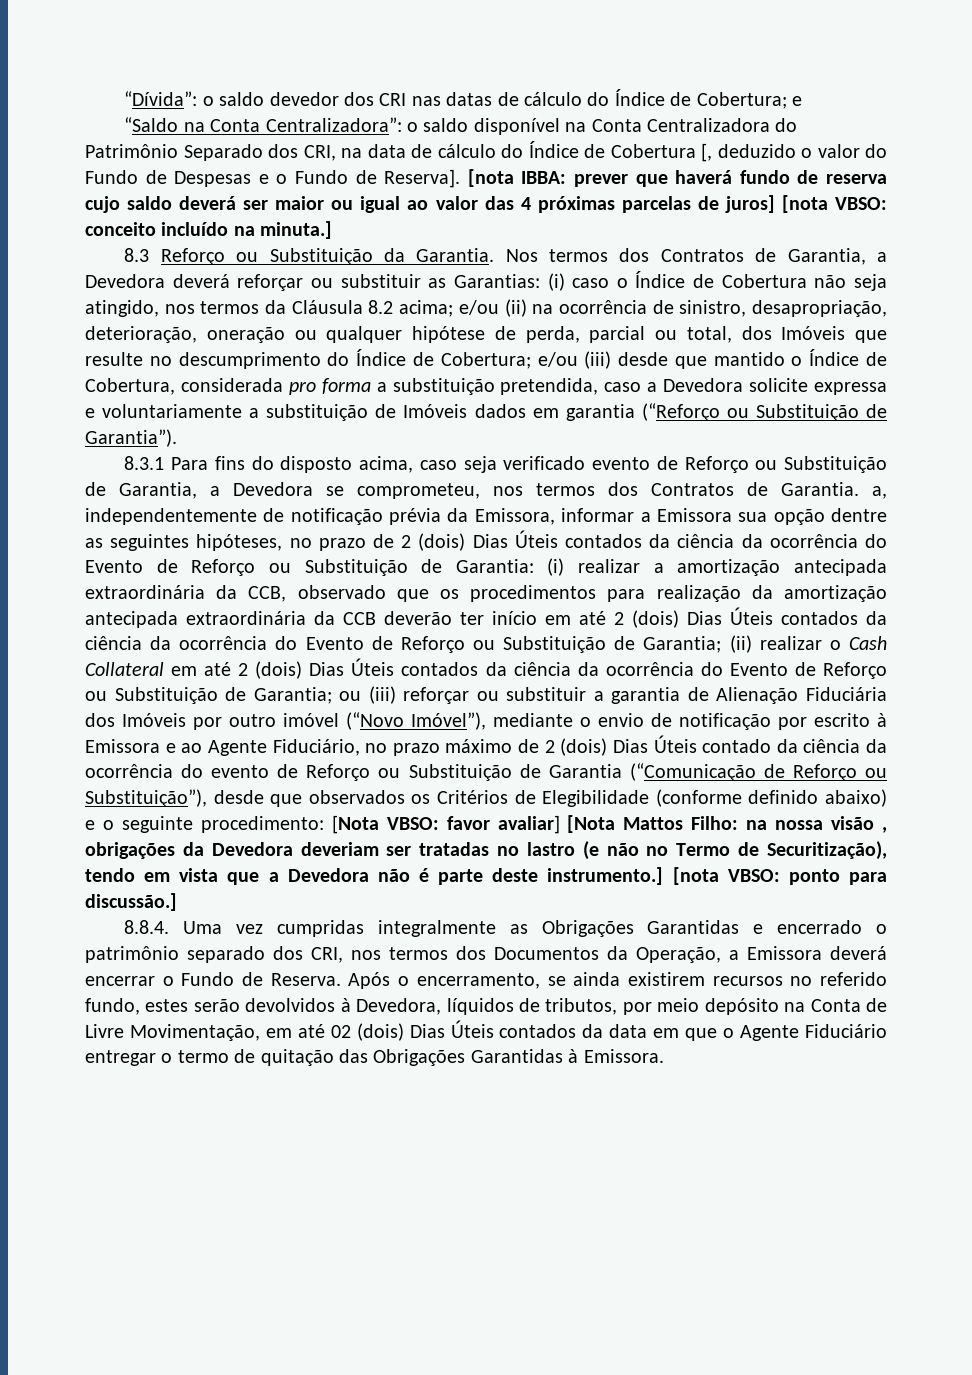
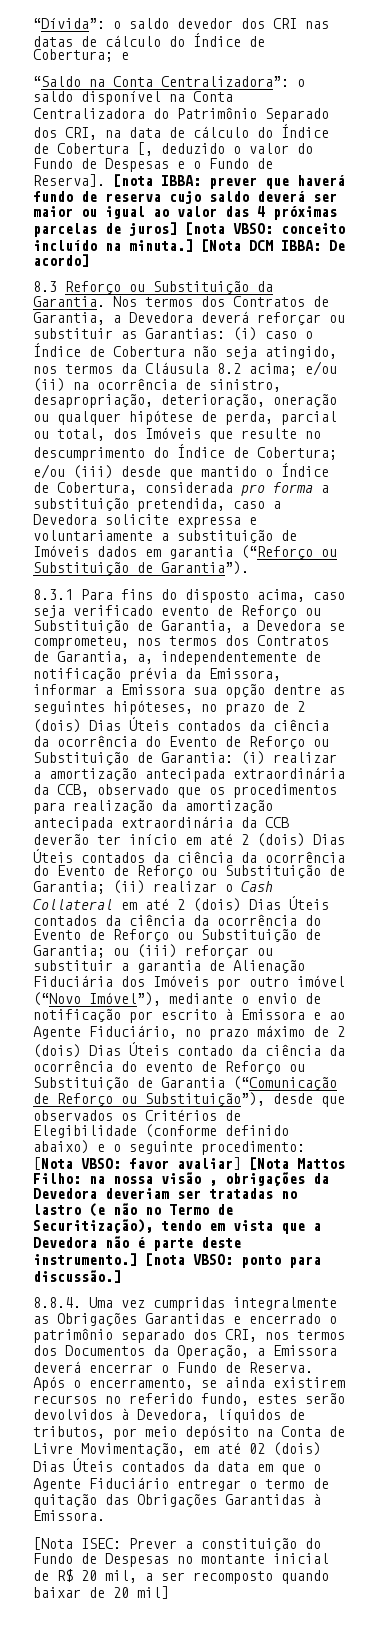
(333, 230) none -> [201,239,345,252] [33,254,89,267] [Nota DCM IBBA: De acordo]
[781,482,859,496] Garantia. -> [57,651,129,664] Garantia,
(664, 1056) none -> [33,1537,321,1551] [33,1553,329,1567] [33,1569,329,1584] [33,1586,169,1599] // [Nota ISEC: Prever a constituição do Fundo de Despesas no montante inicial de R$ 20 mil, a ser recomposto quando baixar de 20 mil]

